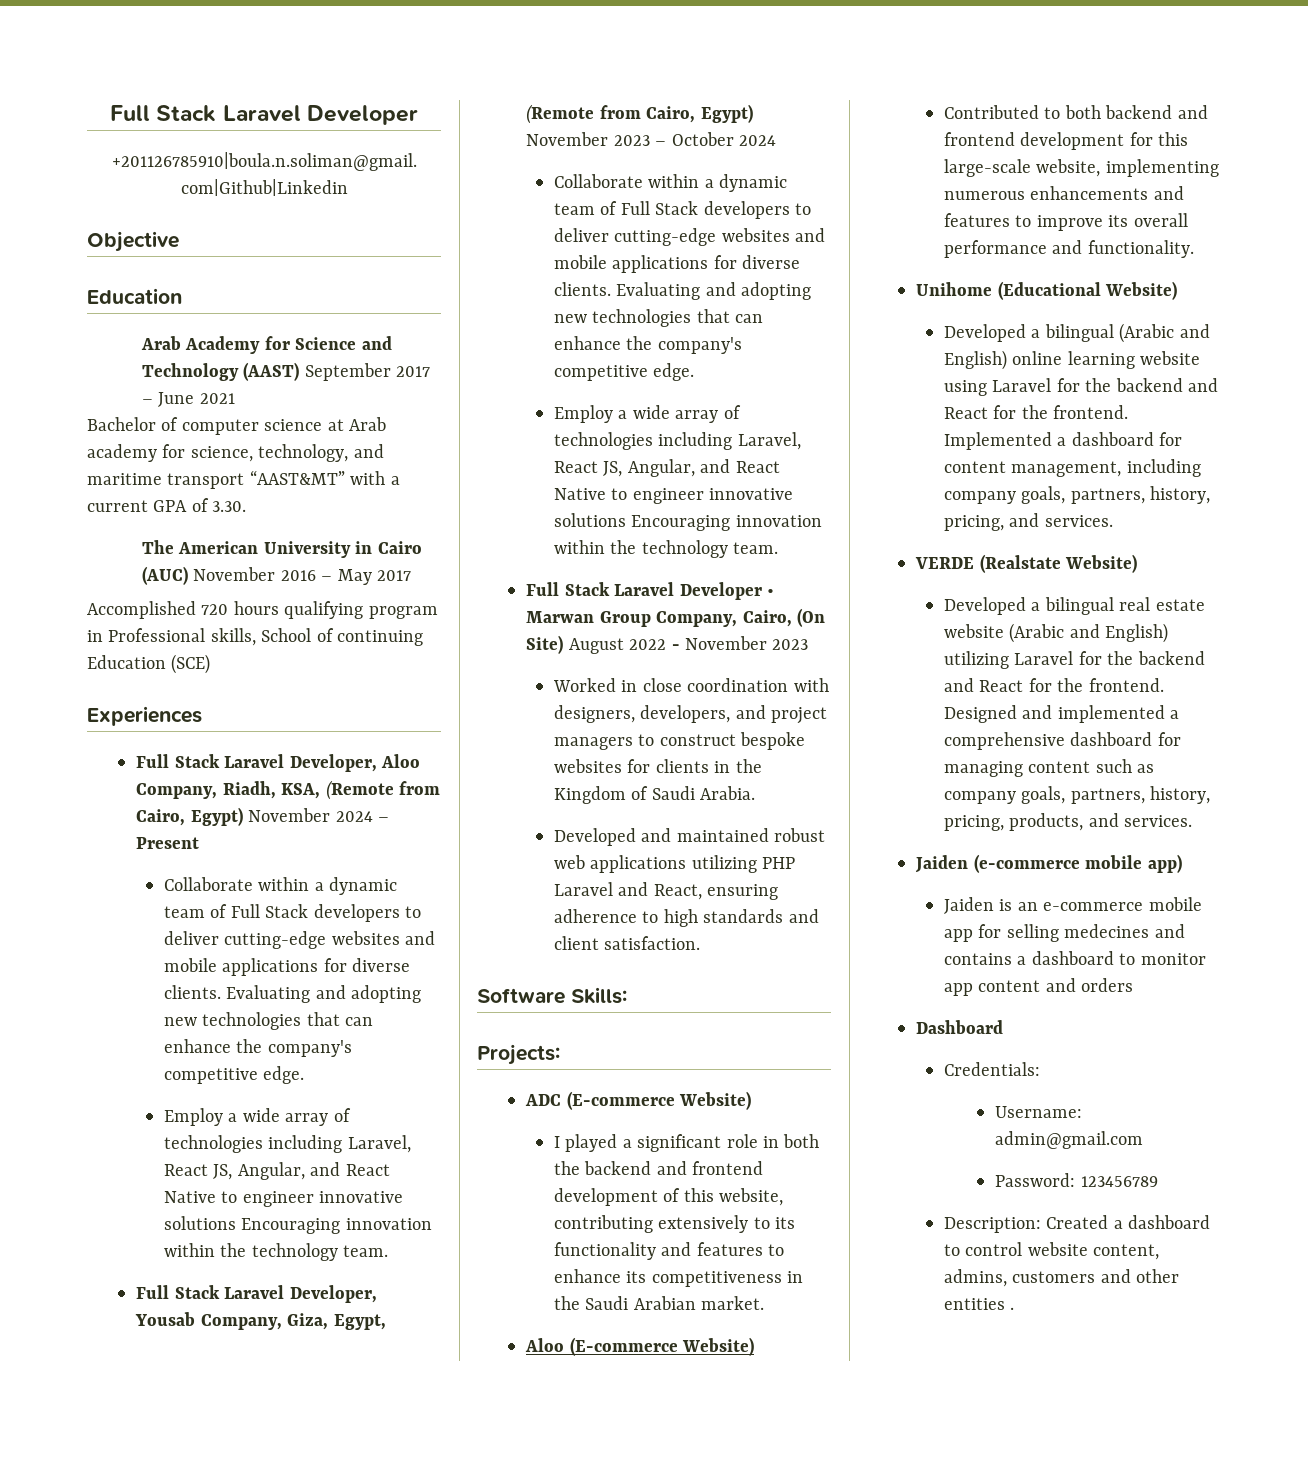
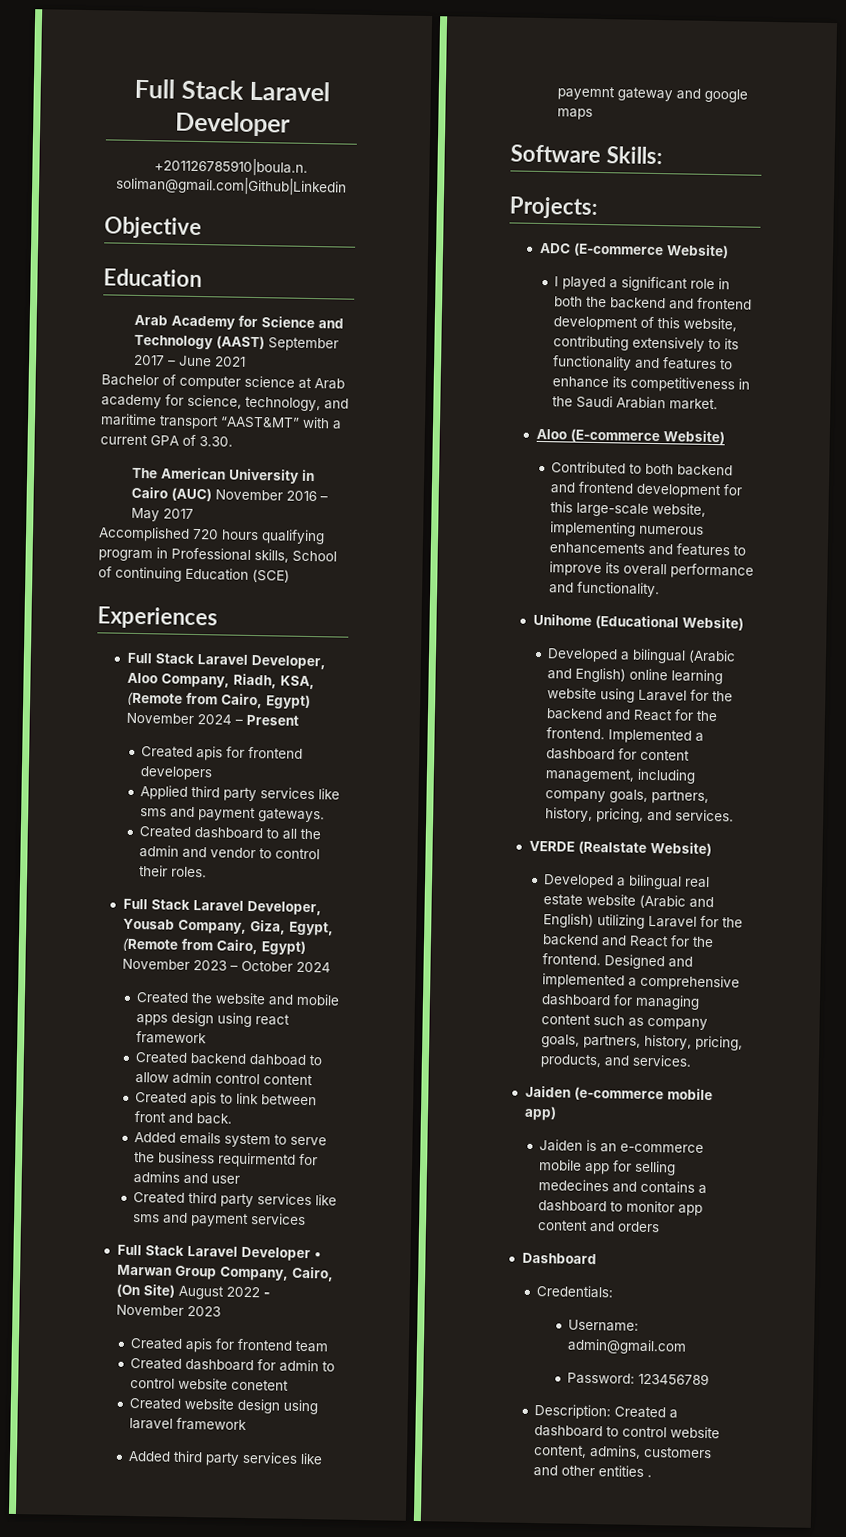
[163,877,398,895] [163,904,421,922] [163,931,436,949] [163,958,411,976] [163,985,422,1003] [163,1012,374,1030] [163,1039,352,1057] [163,1066,305,1084] [163,1108,351,1126] [163,1135,411,1153] [163,1162,390,1180] [163,1191,404,1207] [163,1216,432,1234] [163,1243,389,1261] Collaborate within a dynamic team of Full Stack developers to deliver cutting-edge websites and mobile applications for diverse clients. Evaluating and adopting new technologies that can enhance the company's competitive edge. // Employ a wide array of technologies including Laravel, React JS, Angular, and React Native to engineer innovative solutions Encouraging innovation within the technology team. -> [141,746,304,761] [140,766,213,781] [140,785,341,802] [140,806,326,823] [139,826,322,840] [139,845,321,860] [139,865,208,878] Created apis for frontend developers // Applied third party services like sms and payment gateways. // Created dashboard to all the admin and vendor to control their roles.
[553,174,788,192] [553,201,811,219] [553,228,826,246] [553,255,801,273] [553,282,812,300] [553,309,764,327] [553,336,742,354] [553,363,695,381] [553,405,741,423] [553,432,801,450] [553,459,780,477] [553,488,794,504] [553,513,822,531] [553,540,779,558] Collaborate within a dynamic team of Full Stack developers to deliver cutting-edge websites and mobile applications for diverse clients. Evaluating and adopting new technologies that can enhance the company's competitive edge. // Employ a wide array of technologies including Laravel, React JS, Angular, and React Native to engineer innovative solutions Encouraging innovation within the technology team. -> [136,992,341,1006] [136,1011,291,1028] [136,1031,208,1045] [135,1052,323,1067] [135,1071,314,1086] [135,1091,318,1107] [134,1111,233,1125] [134,1131,328,1148] [134,1151,319,1168] [133,1171,241,1185] [133,1191,338,1208] [133,1212,307,1228] Created the website and mobile apps design using react framework // Created backend dahboad to allow admin control content // Created apis to link between front and back. // Added emails system to serve the business requirmentd for admins and user // Created third party services like sms and payment services
[552,678,829,692] [553,705,828,724] [553,732,806,750] [553,759,762,773] [553,786,756,804] [553,828,826,846] [553,855,796,873] [553,882,779,900] [553,909,819,927] [553,936,701,950] Worked in close coordination with designers, developers, and project managers to construct bespoke websites for clients in the Kingdom of Saudi Arabia. // Developed and maintained robust web applications utilizing PHP Laravel and React, ensuring adherence to high standards and client satisfaction. -> [130,1337,329,1353] [130,1357,336,1373] [130,1377,290,1391] [129,1397,319,1415] [129,1417,248,1432] [128,1450,324,1466] [557,86,749,103] [557,108,594,120] Created apis for frontend team // Created dashboard for admin to control website conetent // Created website design using laravel framework // Added third party services like payemnt gateway and google maps

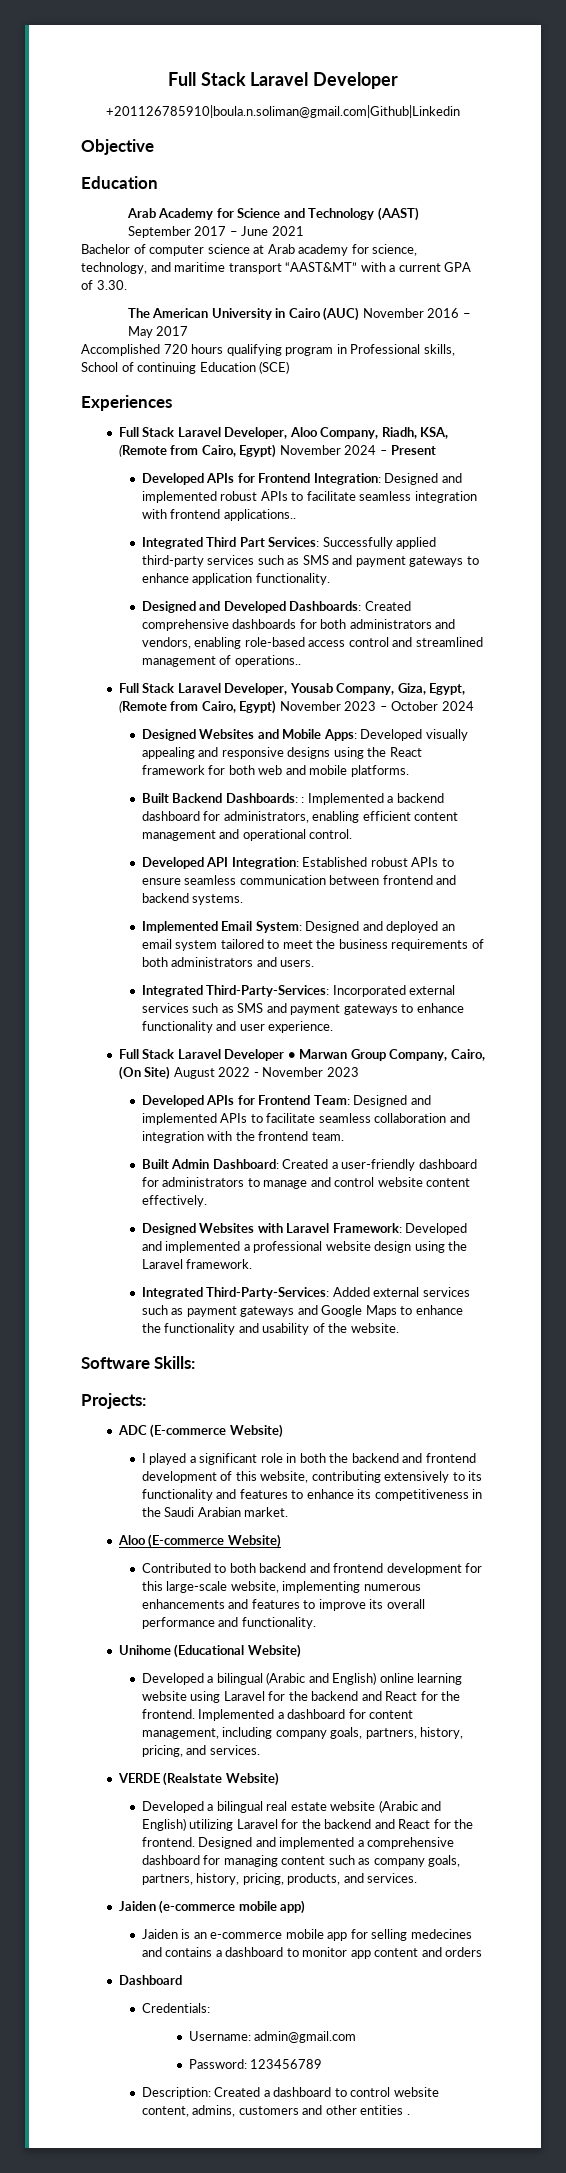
[141,746,304,761] [140,766,213,781] [140,785,341,802] [140,806,326,823] [139,826,322,840] [139,845,321,860] [139,865,208,878] Created apis for frontend developers // Applied third party services like sms and payment gateways. // Created dashboard to all the admin and vendor to control their roles. -> [141,473,462,485] [141,491,477,503] [141,509,296,521] [141,537,437,549] [141,555,479,567] [141,573,330,585] [141,601,411,613] [141,619,456,631] [141,637,483,649] [141,655,301,667] Developed APIs for Frontend Integration: Designed and implemented robust APIs to facilitate seamless integration with frontend applications.. // Integrated Third Part Services: Successfully applied third-party services such as SMS and payment gateways to enhance application functionality. // Designed and Developed Dashboards: Created comprehensive dashboards for both administrators and vendors, enabling role-based access control and streamlined management of operations..
[136,992,341,1006] [136,1011,291,1028] [136,1031,208,1045] [135,1052,323,1067] [135,1071,314,1086] [135,1091,318,1107] [134,1111,233,1125] [134,1131,328,1148] [134,1151,319,1168] [133,1171,241,1185] [133,1191,338,1208] [133,1212,307,1228] Created the website and mobile apps design using react framework // Created backend dahboad to allow admin control content // Created apis to link between front and back. // Added emails system to serve the business requirmentd for admins and user // Created third party services like sms and payment services -> [141,729,468,741] [141,747,422,759] [141,765,409,777] [141,793,444,805] [141,811,459,823] [141,829,353,841] [141,857,454,869] [141,875,457,885] [141,893,244,905] [141,921,455,933] [141,939,484,951] [141,957,315,967] [141,985,456,997] [141,1003,464,1015] [141,1021,334,1033] Designed Websites and Mobile Apps: Developed visually appealing and responsive designs using the React framework for both web and mobile platforms. // Built Backend Dashboards: : Implemented a backend dashboard for administrators, enabling efficient content management and operational control. // Developed API Integration: Established robust APIs to ensure seamless communication between frontend and backend systems. // Implemented Email System: Designed and deployed an email system tailored to meet the business requirements of both administrators and users. // Integrated Third-Party-Services: Incorporated external services such as SMS and payment gateways to enhance functionality and user experience.
[130,1337,329,1353] [130,1357,336,1373] [130,1377,290,1391] [129,1397,319,1415] [129,1417,248,1432] [128,1450,324,1466] [557,86,749,103] [557,108,594,120] Created apis for frontend team // Created dashboard for admin to control website conetent // Created website design using laravel framework // Added third party services like payemnt gateway and google maps -> [141,1095,431,1107] [141,1113,470,1125] [141,1131,344,1143] [141,1159,477,1171] [141,1177,471,1189] [141,1195,207,1207] [141,1223,468,1235] [141,1241,468,1253] [141,1259,253,1269] [141,1287,470,1299] [141,1305,463,1317] [141,1323,399,1335] Developed APIs for Frontend Team: Designed and implemented APIs to facilitate seamless collaboration and integration with the frontend team. // Built Admin Dashboard: Created a user-friendly dashboard for administrators to manage and control website content effectively. // Designed Websites with Laravel Framework: Developed and implemented a professional website design using the Laravel framework. // Integrated Third-Party-Services: Added external services such as payment gateways and Google Maps to enhance the functionality and usability of the website.

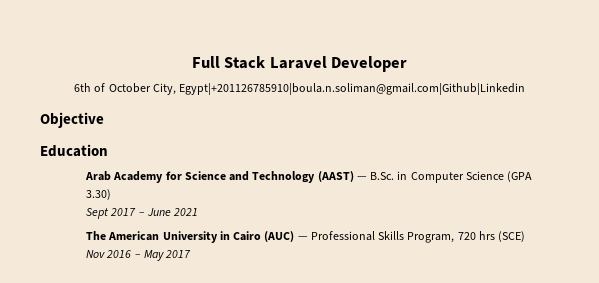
[106,105,460,118] +201126785910|boula.n.soliman@gmail.com|Github|Linkedin -> [74,83,525,95] 6th of October City, Egypt|+201126785910|boula.n.soliman@gmail.com|Github|Linkedin
[127,226,304,238] [81,244,418,256] [81,262,472,274] [81,280,127,290] September 2017 – June 2021 // Bachelor of computer science at Arab academy for science, technology, and maritime transport “AAST&MT” with a current GPA of 3.30. -> [356,171,533,183] [86,189,112,200] [86,208,199,219] — B.Sc. in Computer Science (GPA 3.30) // Sept 2017 – June 2021
[362,308,471,318] [127,326,189,338] [81,344,455,356] [81,361,290,374] [81,395,172,411] [118,427,449,439] [118,444,437,458] [141,473,462,485] [141,491,477,503] [141,509,296,521] [141,537,437,549] [141,555,479,567] [141,573,330,585] [141,601,411,613] [141,619,456,631] [141,637,483,649] [141,655,301,667] [118,683,466,695] [118,700,474,714] [141,729,468,741] [141,747,422,759] [141,765,409,777] [141,793,444,805] [141,811,459,823] [141,829,353,841] [141,857,454,869] [141,875,457,885] [141,893,244,905] [141,921,455,933] [141,939,484,951] [141,957,315,967] [141,985,456,997] [141,1003,464,1015] [141,1021,334,1033] [118,1049,485,1061] [118,1066,359,1080] [141,1095,431,1107] [141,1113,470,1125] [141,1131,344,1143] [141,1159,477,1171] [141,1177,471,1189] [141,1195,207,1207] [141,1223,468,1235] [141,1241,468,1253] [141,1259,253,1269] [141,1287,470,1299] [141,1305,463,1317] [141,1323,399,1335] [81,1356,196,1369] [81,1393,146,1409] [117,1424,283,1438] [141,1453,476,1465] [141,1471,483,1483] [141,1489,483,1501] [141,1507,289,1517] [117,1534,281,1548] [141,1563,483,1575] [141,1581,421,1593] [141,1599,425,1611] [141,1617,316,1629] [118,1644,301,1658] [141,1672,463,1685] [141,1691,461,1703] [141,1709,414,1721] [141,1727,464,1739] [141,1745,260,1757] [117,1772,279,1786] [141,1800,442,1813] [141,1818,474,1831] [141,1837,455,1849] [141,1855,461,1867] [141,1873,418,1885] [118,1900,306,1914] [141,1929,472,1941] [141,1947,483,1959] [118,1975,182,1985] [141,2003,210,2013] [188,2031,357,2043] [188,2059,323,2069] [141,2087,439,2099] [141,2105,410,2117] November 2016 – May 2017 // Accomplished 720 hours qualifying program in Professional skills, School of continuing Education (SCE) // Experiences // Full Stack Laravel Developer, Aloo Company, Riadh, KSA, (Remote from Cairo, Egypt) November 2024 – Present // Developed APIs for Frontend Integration: Designed and implemented robust APIs to facilitate seamless integration with frontend applications.. // Integrated Third Part Services: Successfully applied third-party services such as SMS and payment gateways to enhance application functionality. // Designed and Developed Dashboards: Created comprehensive dashboards for both administrators and vendors, enabling role-based access control and streamlined management of operations.. // Full Stack Laravel Developer, Yousab Company, Giza, Egypt, (Remote from Cairo, Egypt) November 2023 – October 2024 // Designed Websites and Mobile Apps: Developed visually appealing and responsive designs using the React framework for both web and mobile platforms. // Built Backend Dashboards: : Implemented a backend dashboard for administrators, enabling efficient content management and operational control. // Developed API Integration: Established robust APIs to ensure seamless communication between frontend and backend systems. // Implemented Email System: Designed and deployed an email system tailored to meet the business requirements of both administrators and users. // Integrated Third-Party-Services: Incorporated external services such as SMS and payment gateways to enhance functionality and user experience. // Full Stack Laravel Developer • Marwan Group Company, Cairo, (On Site) August 2022 - November 2023 // Developed APIs for Frontend Team: Designed and implemented APIs to facilitate seamless collaboration and integration with the frontend team. // Built Admin Dashboard: Created a user-friendly dashboard for administrators to manage and control website content effectively. // Designed Websites with Laravel Framework: Developed and implemented a professional website design using the Laravel framework. // Integrated Third-Party-Services: Added external services such as payment gateways and Google Maps to enhance the functionality and usability of the website. // Software Skills: // Projects: // ADC (E-commerce Website) // I played a significant role in both the backend and frontend development of this website, contributing extensively to its functionality and features to enhance its competitiveness in the Saudi Arabian market. // Aloo (E-commerce Website) // Contributed to both backend and frontend development for this large-scale website, implementing numerous enhancements and features to improve its overall performance and functionality. // Unihome (Educational Website) // Developed a bilingual (Arabic and English) online learning website using Laravel for the backend and React for the frontend. Implemented a dashboard for content management, including company goals, partners, history, pricing, and services. // VERDE (Realstate Website) // Developed a bilingual real estate website (Arabic and English) utilizing Laravel for the backend and React for the frontend. Designed and implemented a comprehensive dashboard for managing content such as company goals, partners, history, pricing, products, and services. // Jaiden (e-commerce mobile app) // Jaiden is an e-commerce mobile app for selling medecines and contains a dashboard to monitor app content and orders // Dashboard // Credentials: // Username: admin@gmail.com // Password: 123456789 // Description: Created a dashboard to control website content, admins, customers and other entities . -> [297,231,526,243] [86,250,192,261] — Professional Skills Program, 720 hrs (SCE) // Nov 2016 – May 2017

